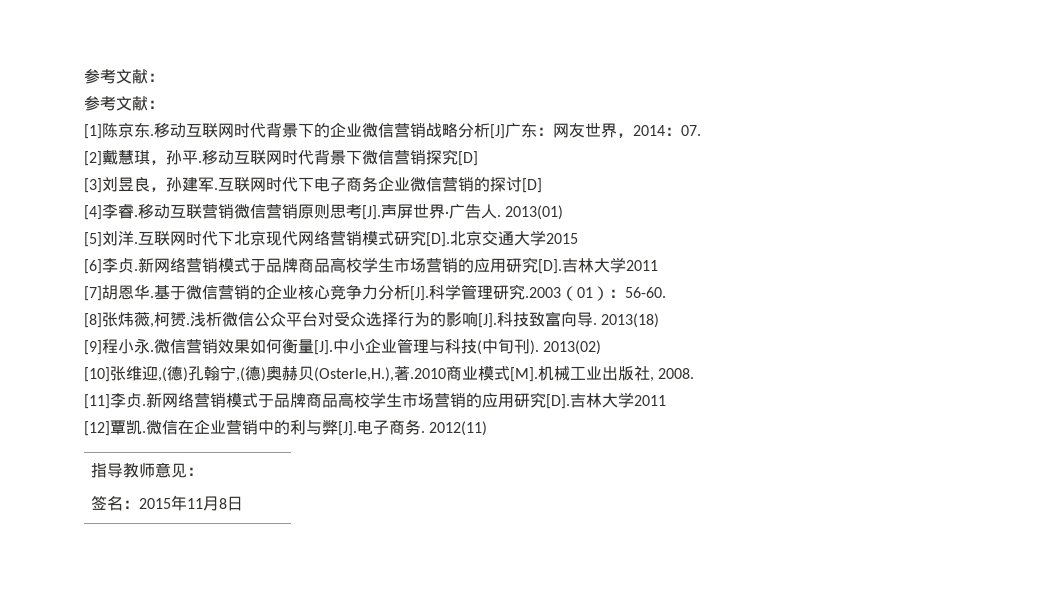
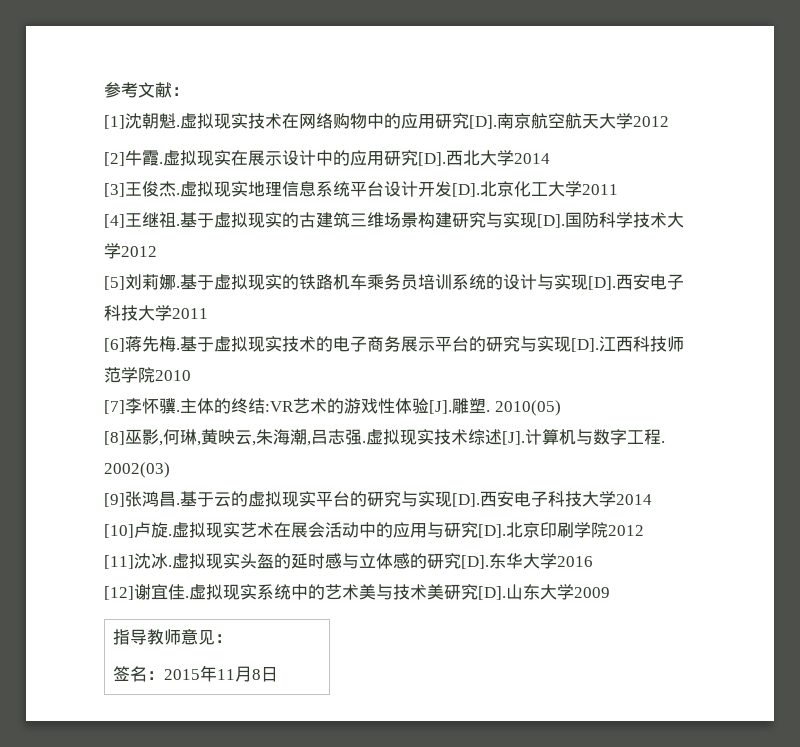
[84,69,164,84] [84,96,164,111] 参考文献： // 参考文献： -> [104,82,189,98] 参考文献：
[102,122,701,139] [84,149,478,166] [84,176,542,193] [84,204,564,220] [84,230,578,247] [84,257,658,274] [84,284,666,301] [84,311,660,328] [84,338,602,355] [84,365,695,382] [84,392,666,409] [84,419,488,436] 陈京东.移动互联网时代背景下的企业微信营销战略分析[J]广东：网友世界，2014：07. // [2]戴慧琪，孙平.移动互联网时代背景下微信营销探究[D] // [3]刘昱良，孙建军.互联网时代下电子商务企业微信营销的探讨[D] // [4]李睿.移动互联营销微信营销原则思考[J].声屏世界·广告人. 2013(01) // [5]刘洋.互联网时代下北京现代网络营销模式研究[D].北京交通大学2015 // [6]李贞.新网络营销模式于品牌商品高校学生市场营销的应用研究[D].吉林大学2011 // [7]胡恩华.基于微信营销的企业核心竞争力分析[J].科学管理研究.2003（01）：56-60. // [8]张炜薇,柯赟.浅析微信公众平台对受众选择行为的影响[J].科技致富向导. 2013(18) // [9]程小永.微信营销效果如何衡量[J].中小企业管理与科技(中旬刊). 2013(02) // [10]张维迎,(德)孔翰宁,(德)奥赫贝(Osterle,H.),著.2010商业模式[M].机械工业出版社, 2008. // [11]李贞.新网络营销模式于品牌商品高校学生市场营销的应用研究[D].吉林大学2011 // [12]覃凯.微信在企业营销中的利与弊[J].电子商务. 2012(11) -> [125,113,669,129] [104,150,550,166] [104,181,618,197] [104,212,684,228] [104,243,157,259] [104,274,684,290] [104,305,208,321] [104,336,684,352] [104,367,191,383] [104,398,561,416] [104,429,665,446] [104,462,170,478] [104,491,652,507] [104,522,644,538] [104,553,593,569] [104,584,610,600] 沈朝魁.虚拟现实技术在网络购物中的应用研究[D].南京航空航天大学2012 // [2]牛霞.虚拟现实在展示设计中的应用研究[D].西北大学2014 // [3]王俊杰.虚拟现实地理信息系统平台设计开发[D].北京化工大学2011 // [4]王继祖.基于虚拟现实的古建筑三维场景构建研究与实现[D].国防科学技术大学2012 // [5]刘莉娜.基于虚拟现实的铁路机车乘务员培训系统的设计与实现[D].西安电子科技大学2011 // [6]蒋先梅.基于虚拟现实技术的电子商务展示平台的研究与实现[D].江西科技师范学院2010 // [7]李怀骥.主体的终结:VR艺术的游戏性体验[J].雕塑. 2010(05) // [8]巫影,何琳,黄映云,朱海潮,吕志强.虚拟现实技术综述[J].计算机与数字工程. 2002(03) // [9]张鸿昌.基于云的虚拟现实平台的研究与实现[D].西安电子科技大学2014 // [10]卢旋.虚拟现实艺术在展会活动中的应用与研究[D].北京印刷学院2012 // [11]沈冰.虚拟现实头盔的延时感与立体感的研究[D].东华大学2016 // [12]谢宜佳.虚拟现实系统中的艺术美与技术美研究[D].山东大学2009

